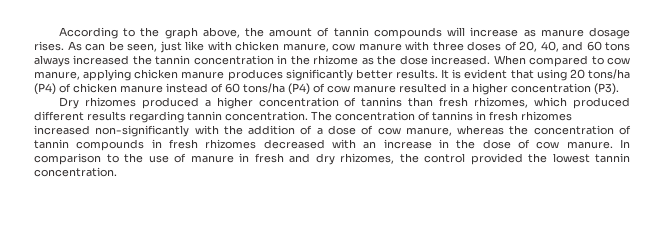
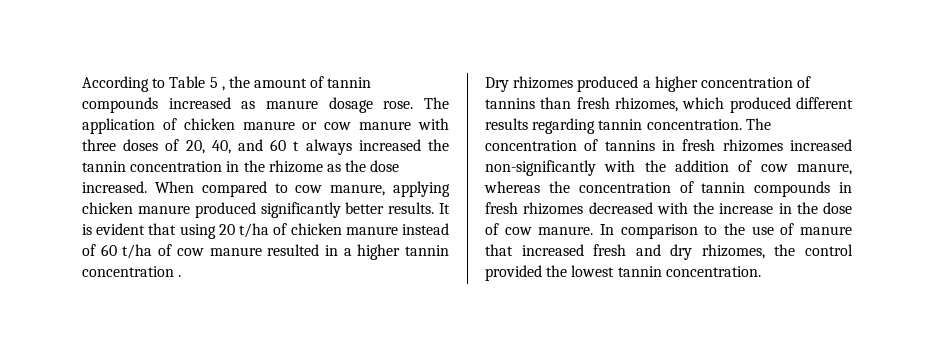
[140,27,240,39] the graph above, -> [169,76,225,91] Table 5 ,
[447,27,519,37] will increase -> [168,97,231,109] increased
[34,41,329,53] rises. As can be seen, just like with chicken manure, -> [383,97,449,109] [82,118,318,134] rose. The application of chicken manure or
[605,42,630,51] tons -> [293,141,300,151] t
[227,69,283,81] produces -> [194,202,256,218] produced
[588,69,630,79] [34,83,56,95] tons/ha (P4) -> [239,223,270,238] t/ha
[243,83,310,95] tons/ha (P4) -> [122,244,153,259] t/ha
[511,83,619,95] concentration (P3). -> [404,245,449,256] [82,266,182,277] tannin concentration .
[316,125,374,135] a dose of -> (753, 166) none
[363,141,377,149] an -> [693,202,714,214] the
[239,153,249,162] in -> [485,244,584,256] that increased

